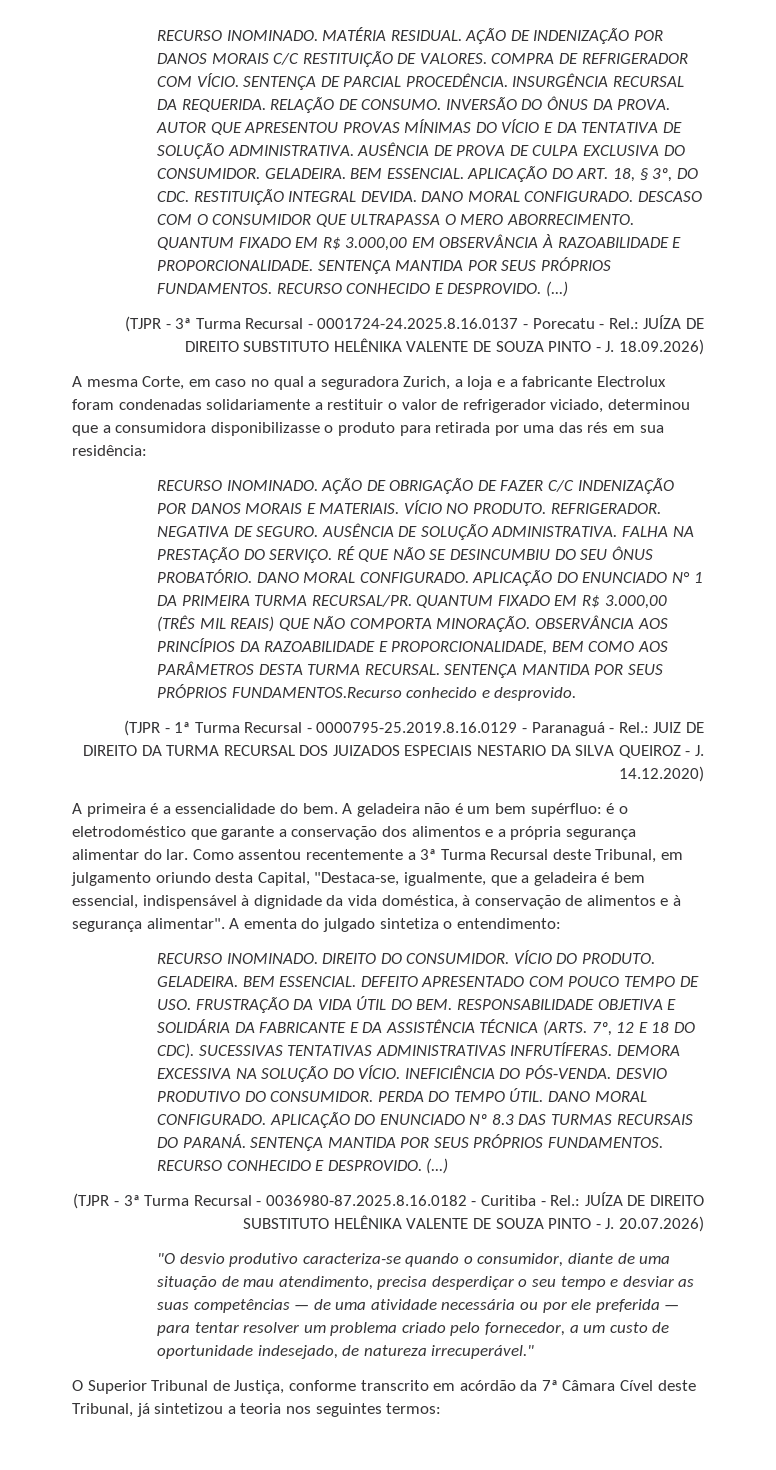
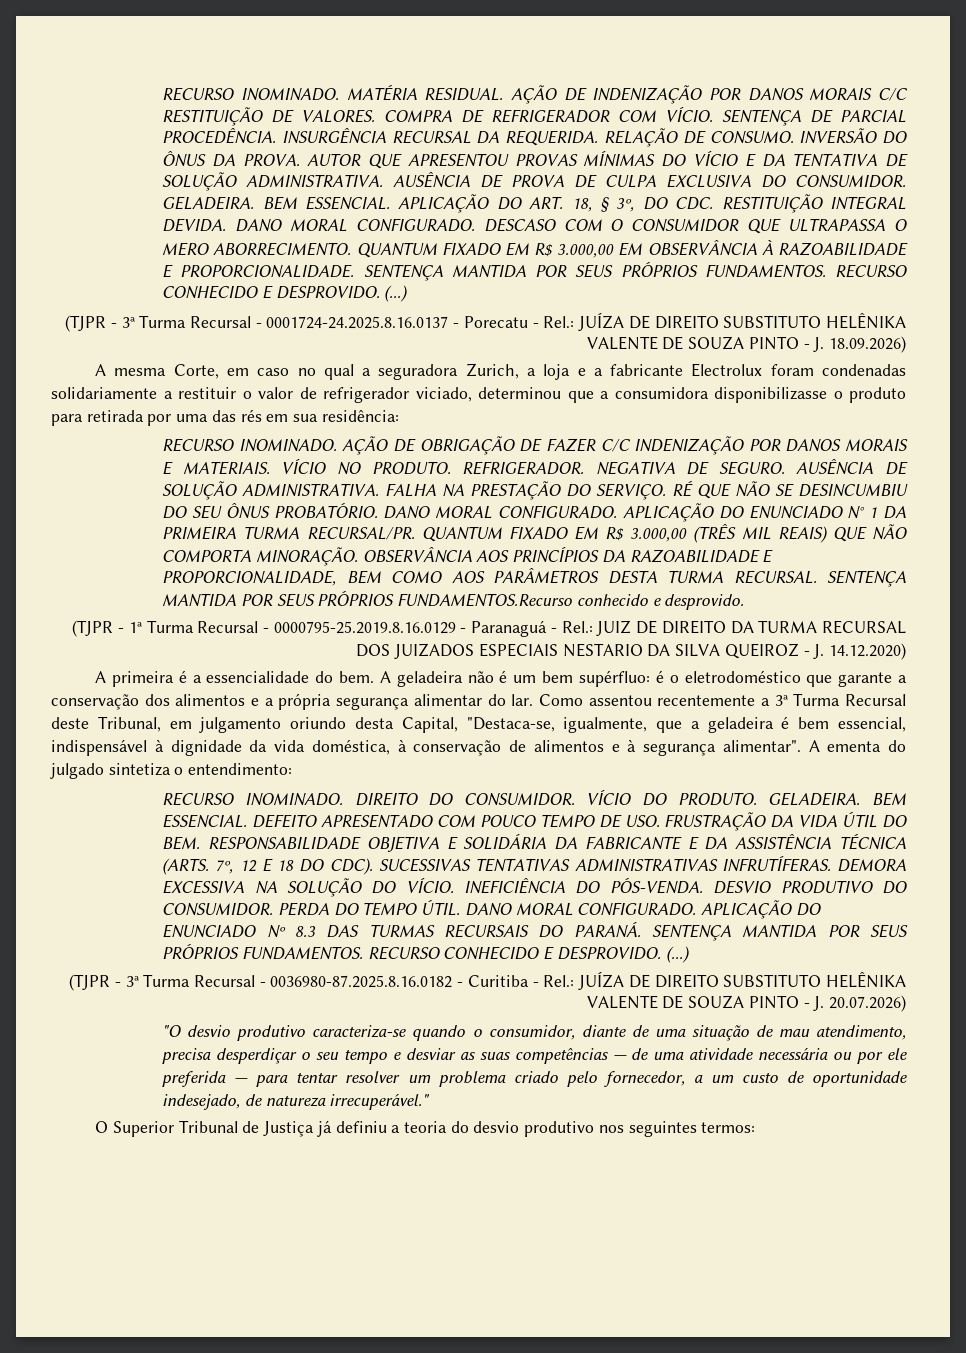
[234,1380,696,1394] [72,1403,282,1417] Justiça, conforme transcrito em acórdão da 7ª Câmara Cível deste Tribunal, já sintetizou a teoria -> [263,1120,595,1137] Justiça já definiu a teoria do desvio produtivo

